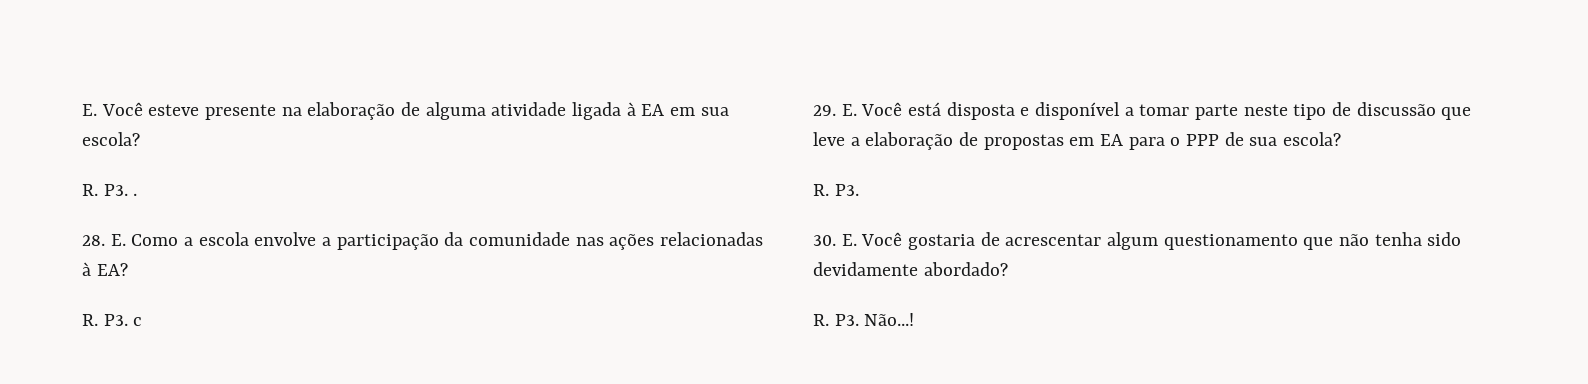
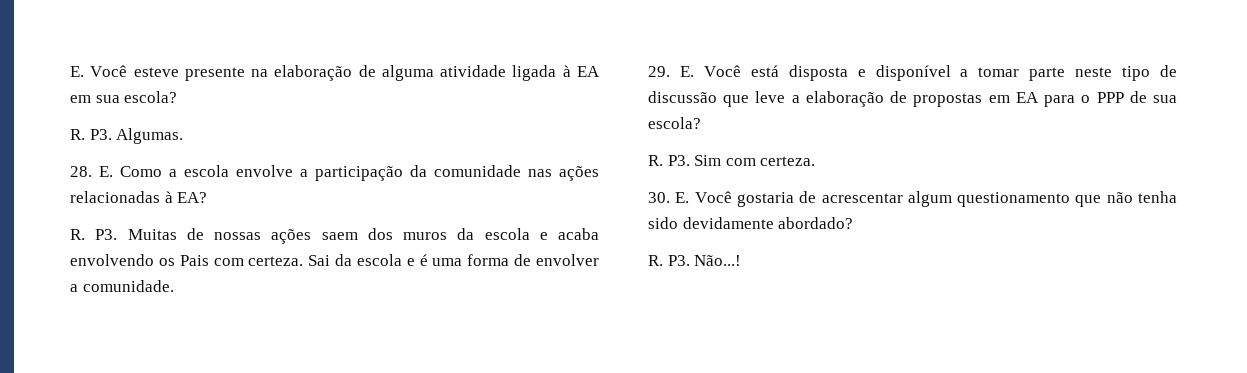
[133,193,138,196] . -> [116,128,184,144] Algumas.
[133,317,143,326] c -> [127,228,599,244] [70,254,600,266] [70,280,174,292] Muitas de nossas ações saem dos muros da escola e acaba envolvendo os Pais com certeza. Sai da escola e é uma forma de envolver a comunidade.
(859, 190) none -> [694,155,816,166] Sim com certeza.

